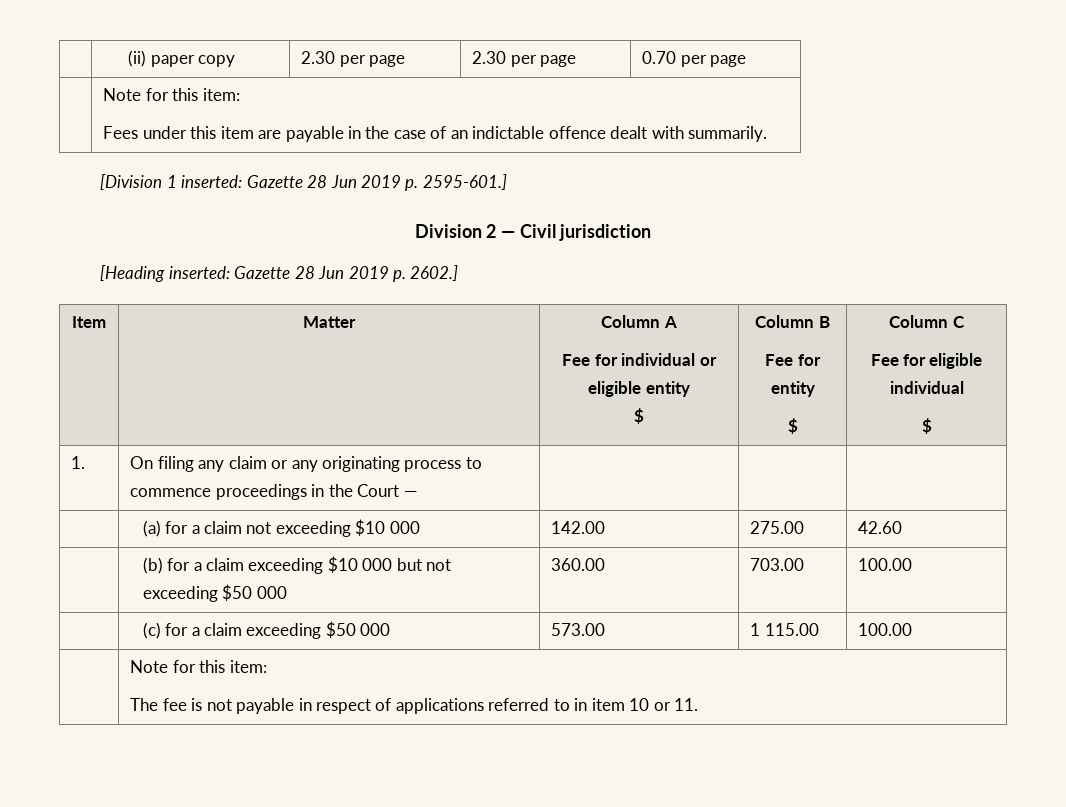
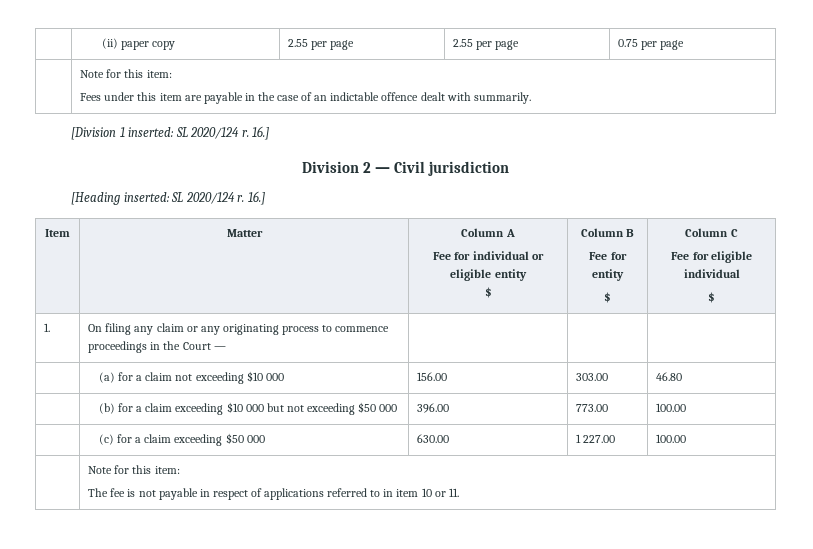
[301,51,406,67] [472,51,577,67] [642,51,677,64] 2.30 per page | 2.30 per page | 0.70 -> [288,39,355,50] [453,39,520,50] [618,39,639,47] 2.55 per page | 2.55 per page | 0.75
[246,174,507,191] Gazette 28 Jun 2019 p. 2595-601.] -> [175,126,270,140] SL 2020/124 r. 16.]
[234,265,459,282] Gazette 28 Jun 2019 p. 2602.] -> [171,191,265,205] SL 2020/124 r. 16.]
[551,521,606,534] [750,521,805,534] [858,521,903,534] 142.00 | 275.00 | 42.60 -> [417,372,448,381] [576,373,609,381] [656,372,683,381] 156.00 | 303.00 | 46.80
[551,558,606,571] [750,558,805,571] 360.00 | 703.00 -> [417,403,450,413] [576,404,609,412] 396.00 | 773.00
[551,623,606,636] [750,623,819,636] 573.00 | 1 115.00 -> [417,434,450,443] [576,434,616,443] 630.00 | 1 227.00

